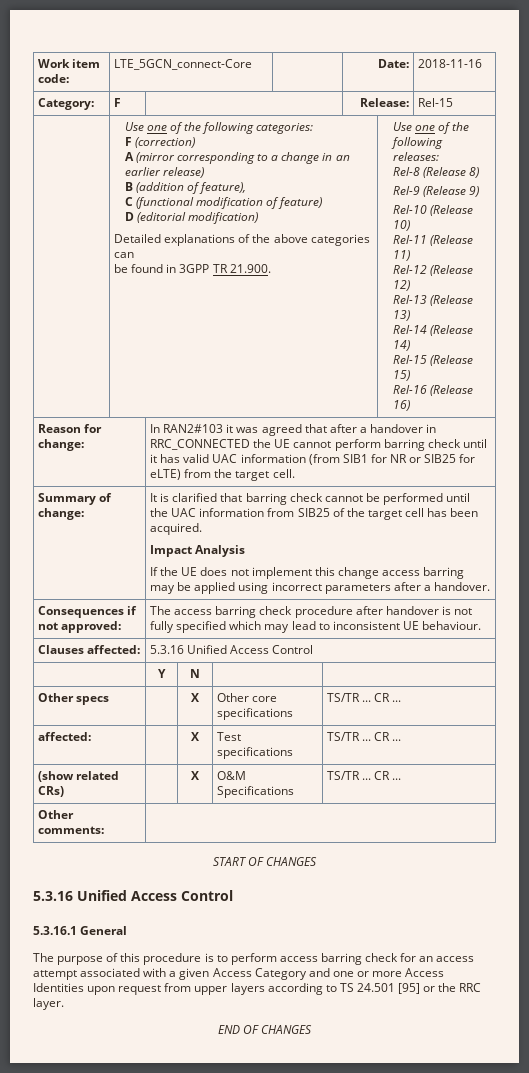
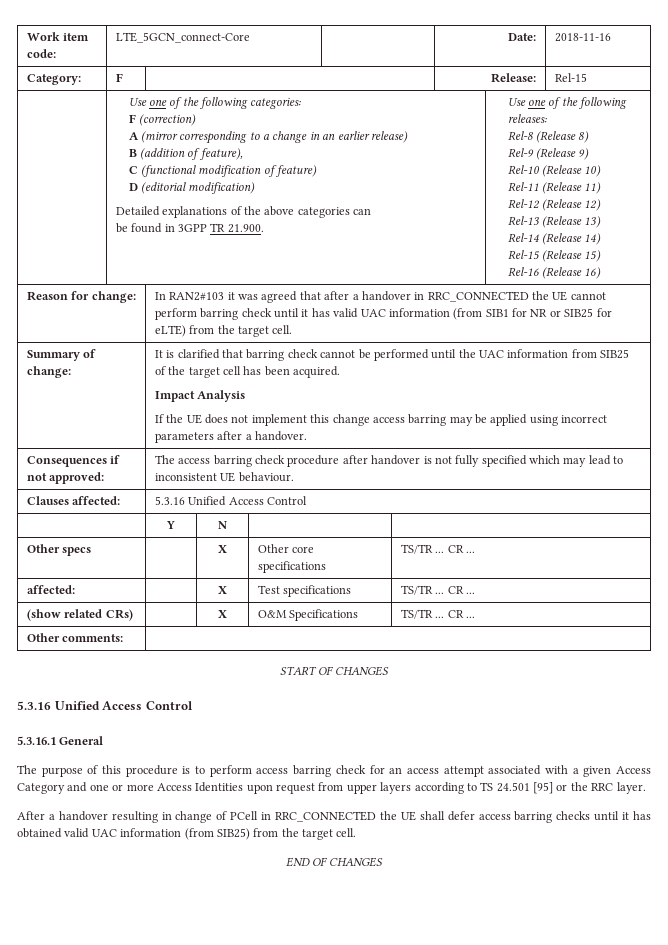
(64, 1004) none -> [17,811,652,823] [17,828,357,840] // After a handover resulting in change of PCell in RRC_CONNECTED the UE shall defer access barring checks until it has obtained valid UAC information (from SIB25) from the target cell.

